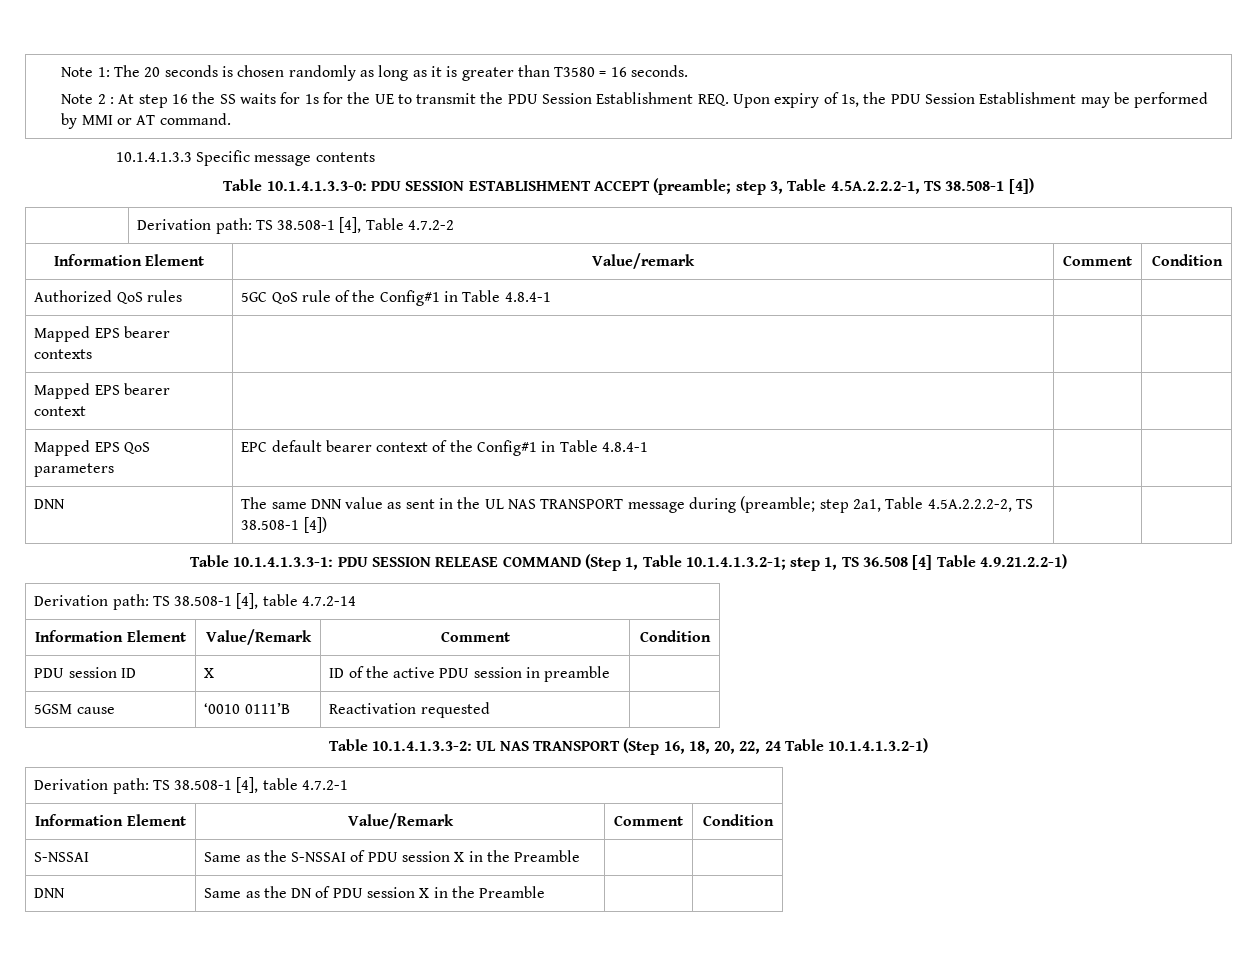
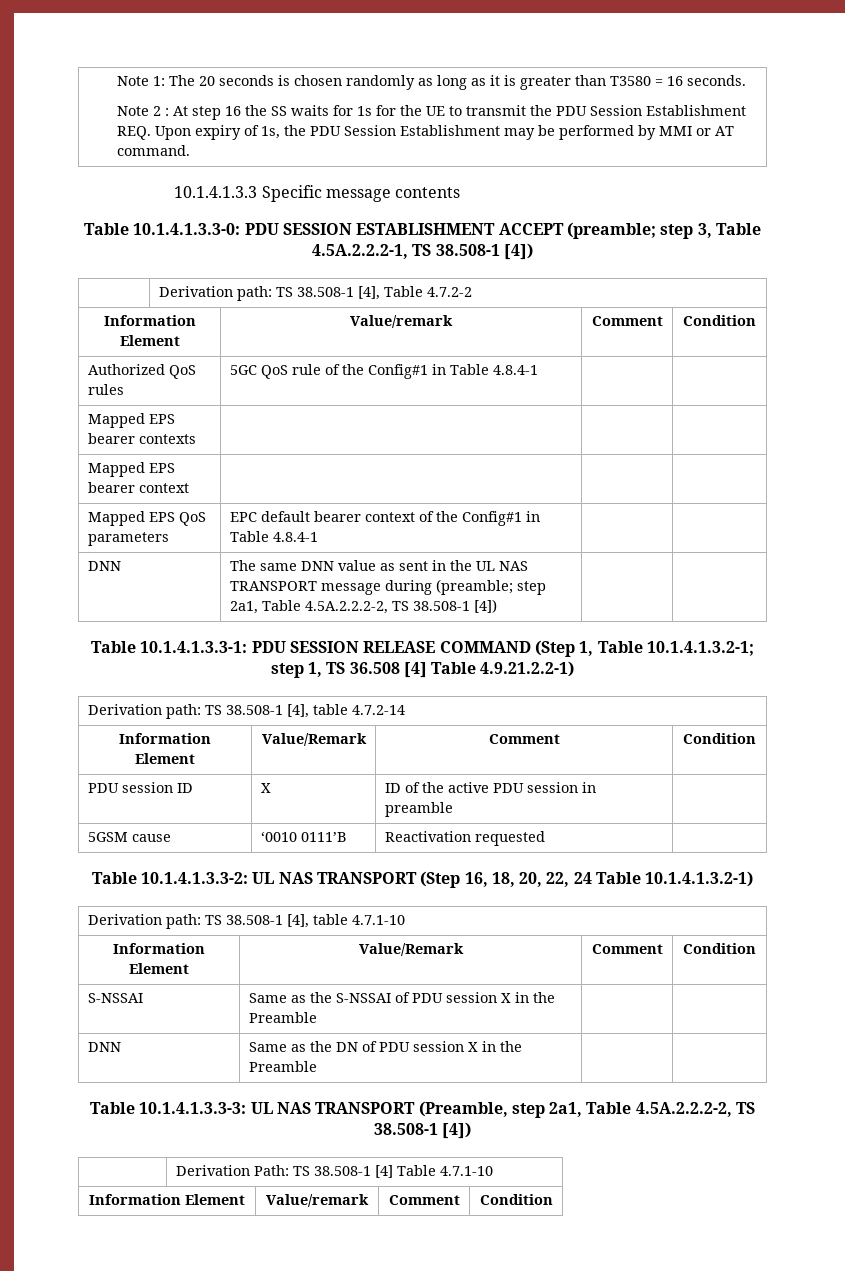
[302,780,349,790] 4.7.2-1 -> [351,915,405,925] 4.7.1-10
(546, 892) none -> [89,1101,756,1118] [373,1122,472,1139] [175,1165,493,1178] [89,1194,245,1205] [266,1194,369,1207] [388,1195,460,1205] [479,1194,553,1205] // Table 10.1.4.1.3.3-3: UL NAS TRANSPORT (Preamble, step 2a1, Table 4.5A.2.2.2-2, TS 38.508-1 [4]) // | Derivation Path: TS 38.508-1 [4] Table 4.7.1-10 // Information Element | Value/remark | Comment | Condition

